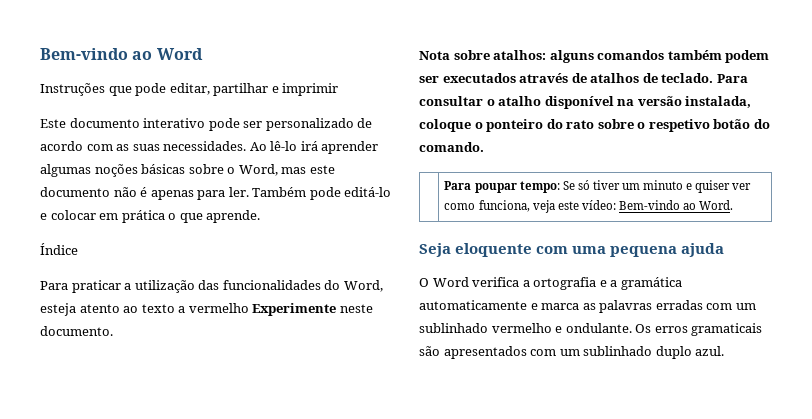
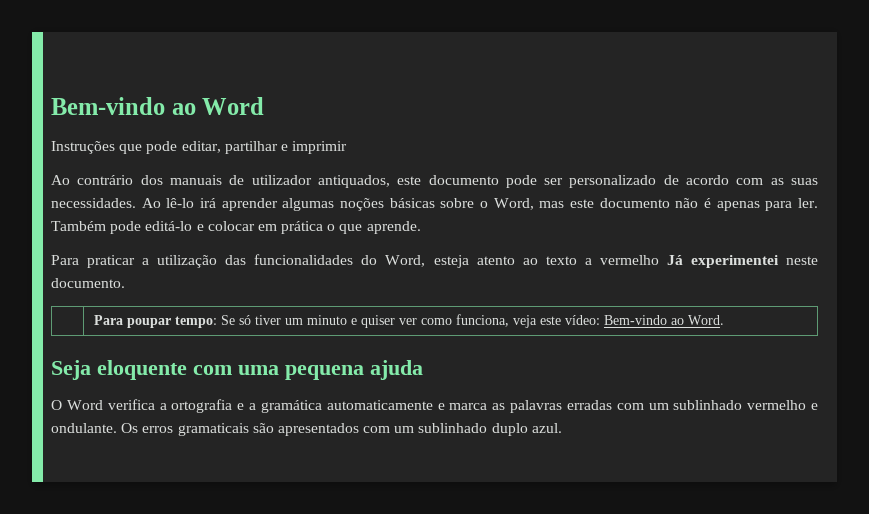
[40,118,206,128] Este documento interativo -> [51,175,499,188] Ao contrário dos manuais de utilizador antiquados, este documento
[40,243,78,255] // Índice -> (421, 227) none
[252,303,337,316] Experimente -> [666,255,779,268] Já experimentei
[419,50,770,63] [419,73,748,83] [419,96,752,109] [419,119,770,132] [419,142,484,152] // Nota sobre atalhos: alguns comandos também podem ser executados através de atalhos de teclado. Para consultar o atalho disponível na versão instalada, coloque o ponteiro do rato sobre o respetivo botão do comando. -> (125, 283) none

